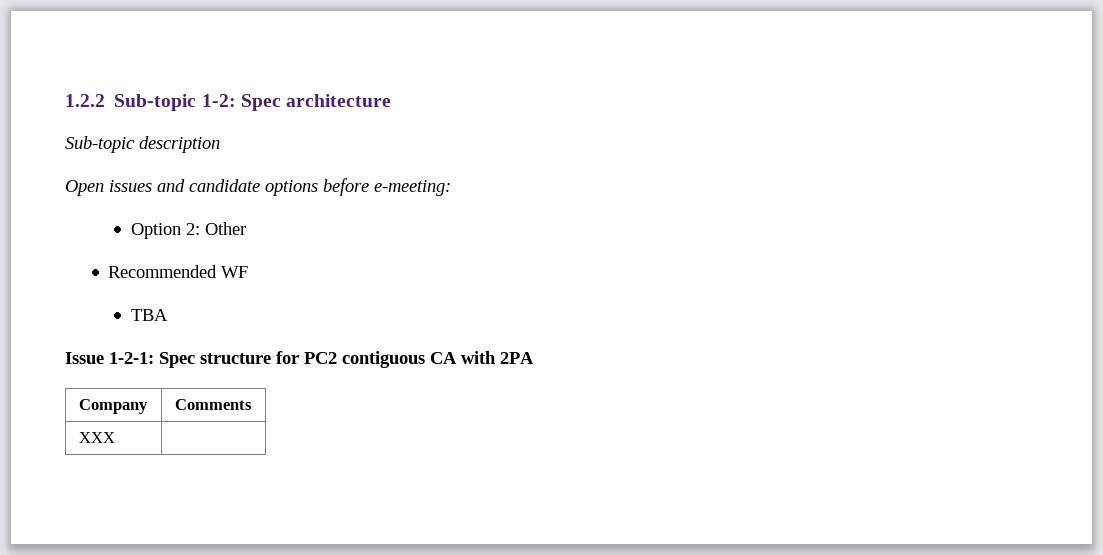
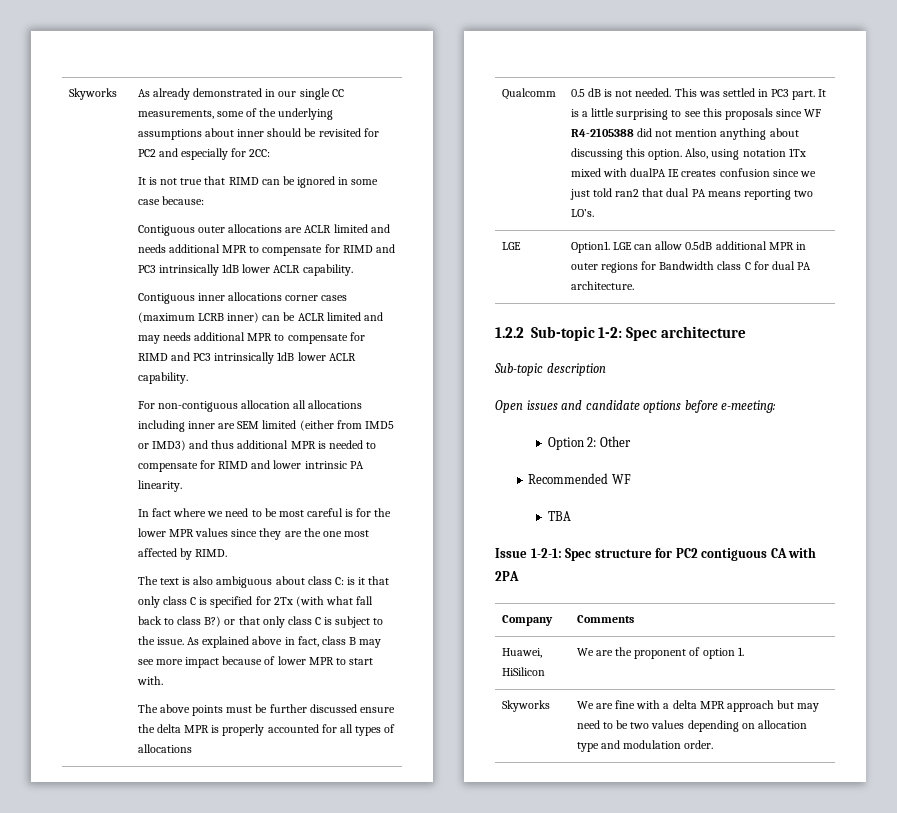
(65, 100) none -> [69,88,118,100] [138,88,344,100] [138,108,334,120] [138,128,379,140] [138,148,271,160] [138,176,379,188] [138,196,205,205] [138,224,390,236] [138,244,395,256] [138,264,353,276] [138,292,348,304] [138,312,383,323] [138,332,365,344] [138,352,356,364] [138,372,189,384] [138,400,363,412] [138,420,394,432] [138,440,376,451] [138,460,364,472] [138,480,183,492] [138,508,392,517] [138,528,369,540] [138,548,228,560] [138,576,390,588] [138,596,373,608] [138,616,384,628] [138,636,381,648] [138,656,373,668] [137,676,164,685] [138,704,395,716] [138,724,395,736] [138,744,193,753] [502,88,557,100] [571,88,827,100] [571,108,821,120] [571,128,799,140] [571,148,806,160] [571,168,816,177] [570,188,813,200] [571,209,595,217] [502,242,522,250] [571,241,806,253] [571,261,811,273] [571,281,635,290] Skyworks | As already demonstrated in our single CC measurements, some of the underlying assumptions about inner should be revisited for PC2 and especially for 2CC: // It is not true that RIMD can be ignored in some case because: // Contiguous outer allocations are ACLR limited and needs additional MPR to compensate for RIMD and PC3 intrinsically 1dB lower ACLR capability. // Contiguous inner allocations corner cases (maximum LCRB inner) can be ACLR limited and may needs additional MPR to compensate for RIMD and PC3 intrinsically 1dB lower ACLR capability. // For non-contiguous allocation all allocations including inner are SEM limited (either from IMD5 or IMD3) and thus additional MPR is needed to compensate for RIMD and lower intrinsic PA linearity. // In fact where we need to be most careful is for the lower MPR values since they are the one most affected by RIMD. // The text is also ambiguous about class C: is it that only class C is specified for 2Tx (with what fall back to class B?) or that only class C is subject to the issue. As explained above in fact, class B may see more impact because of lower MPR to start with. // The above points must be further discussed ensure the delta MPR is properly accounted for all types of allocations // Qualcomm | 0.5 dB is not needed. This was settled in PC3 part. It is a little surprising to see this proposals since WF R4-2105388 did not mention anything about discussing this option. Also, using notation 1Tx mixed with dualPA IE creates confusion since we just told ran2 that dual PA means reporting two LO’s. // LGE | Option1. LGE can allow 0.5dB additional MPR in outer regions for Bandwidth class C for dual PA architecture. //
[78,432,115,443] XXX | -> [502,648,543,658] [502,667,546,676] [577,647,744,659] [502,700,551,712] [577,700,819,712] [577,720,807,732] [577,740,714,752] Huawei, HiSilicon | We are the proponent of option 1. // Skyworks | We are fine with a delta MPR approach but may need to be two values depending on allocation type and modulation order.

